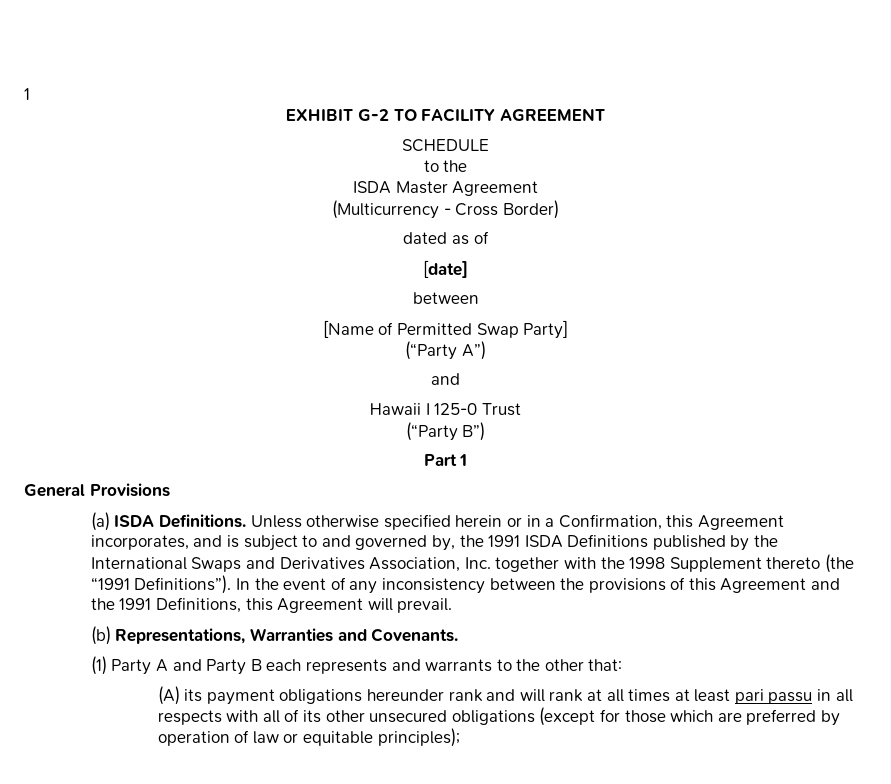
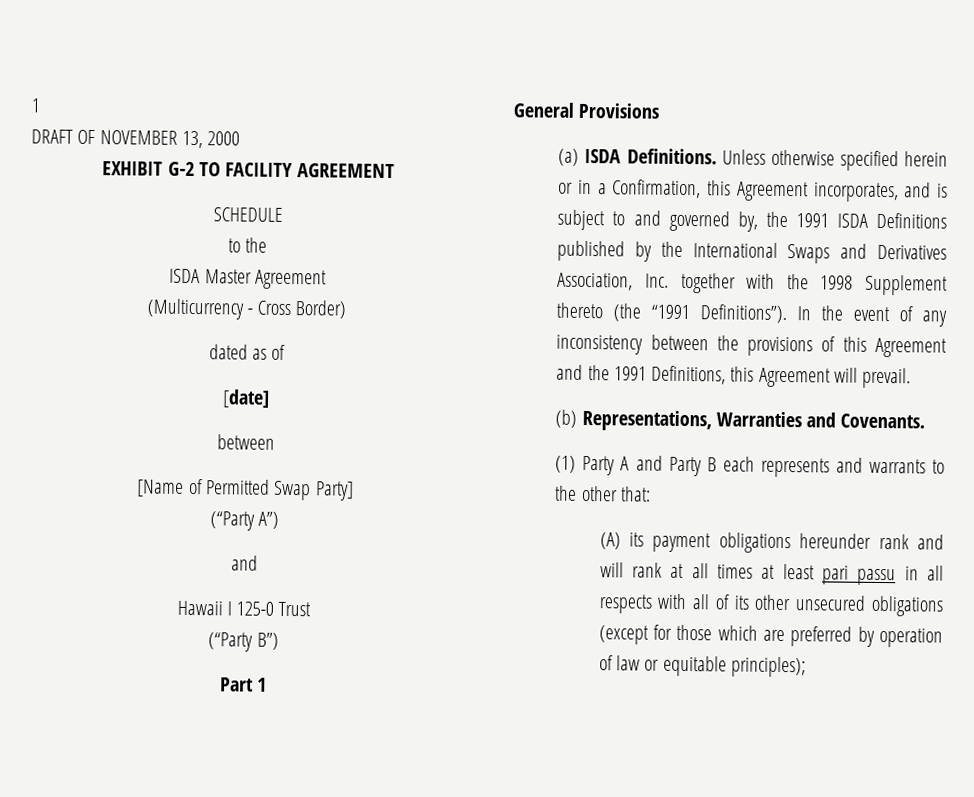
[24,88,30,100] 1 -> [31,98,41,113] [31,129,241,149] 1 // DRAFT OF NOVEMBER 13, 2000

